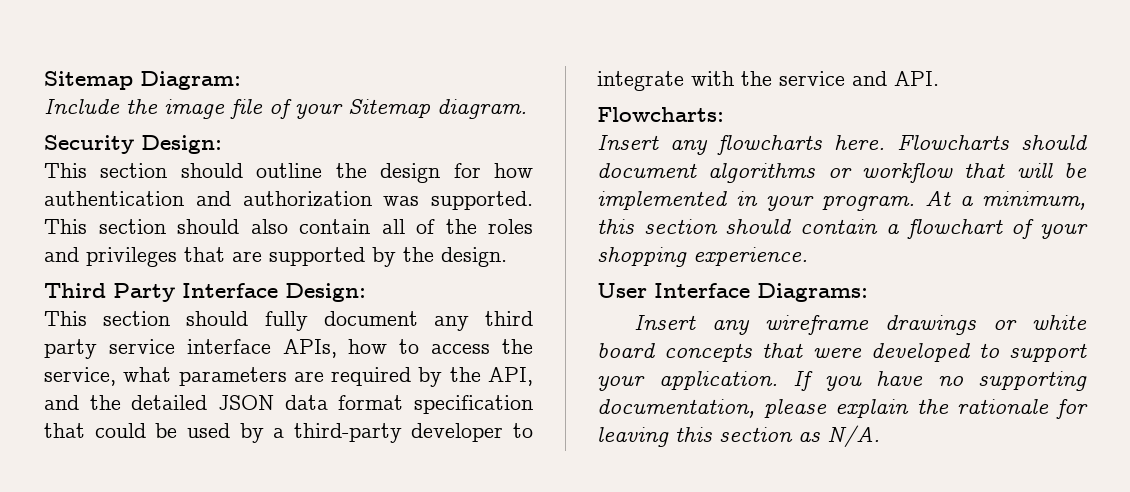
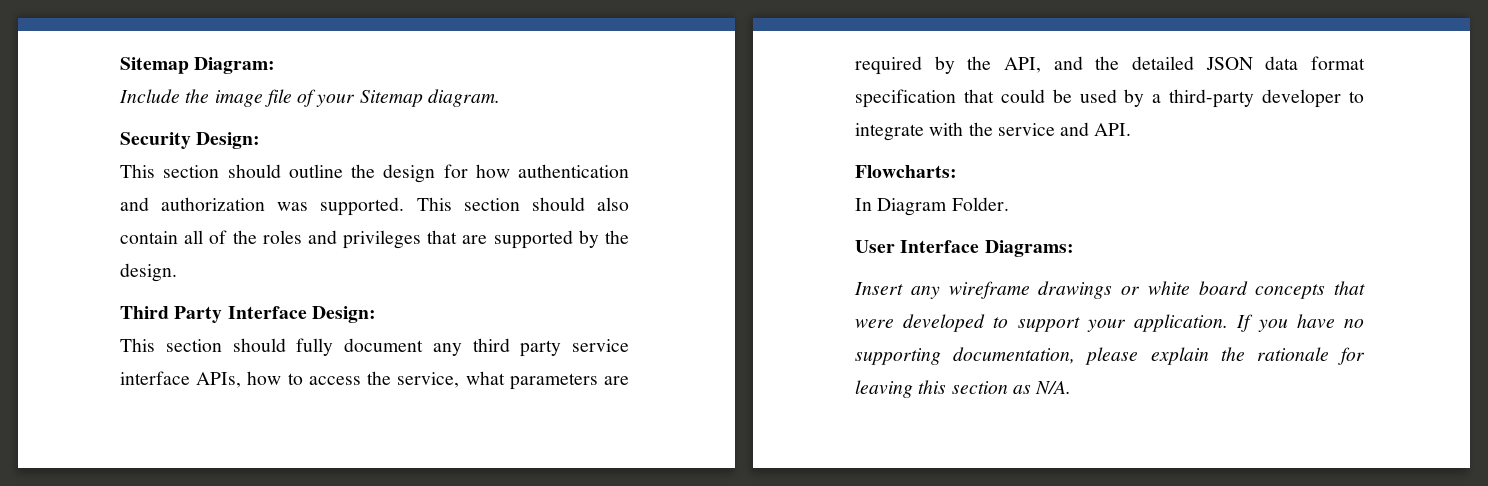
[597,135,1087,155] [597,163,1087,183] [597,191,1086,211] [597,219,1088,239] [597,247,808,267] Insert any flowcharts here. Flowcharts should document algorithms or workflow that will be implemented in your program. At a minimum, this section should contain a flowchart of your shopping experience. -> [855,197,1009,216] In Diagram Folder.

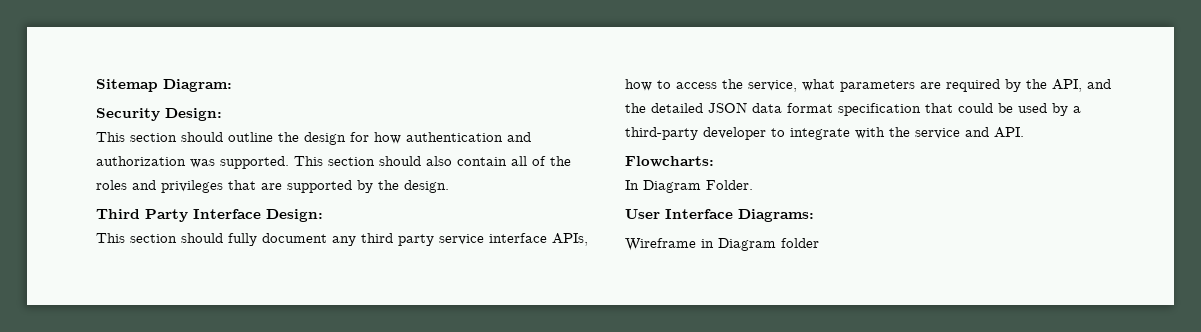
[119,89,500,107] // Include the image file of your Sitemap diagram. -> (232, 85) none
[854,281,1365,299] [855,314,1364,332] [855,347,1365,365] [855,380,1072,398] Insert any wireframe drawings or white board concepts that were developed to support your application. If you have no supporting documentation, please explain the rationale for leaving this section as N/A. -> [625,238,819,251] Wireframe in Diagram folder

